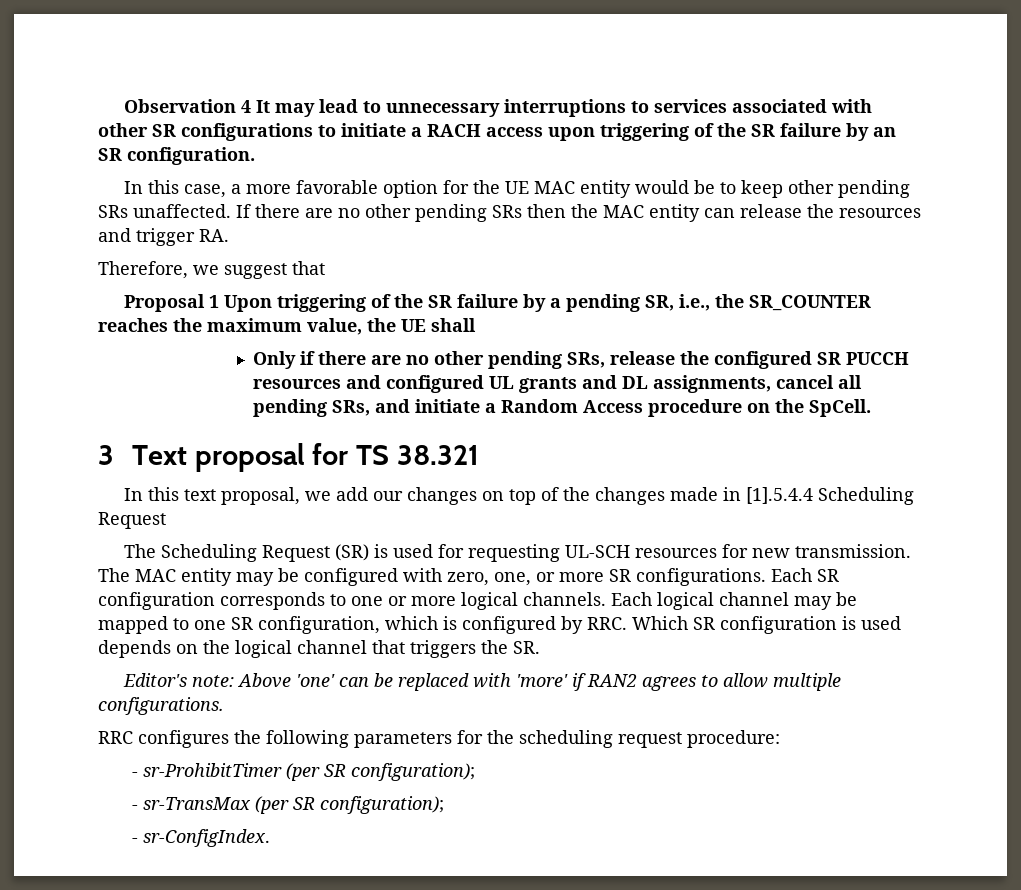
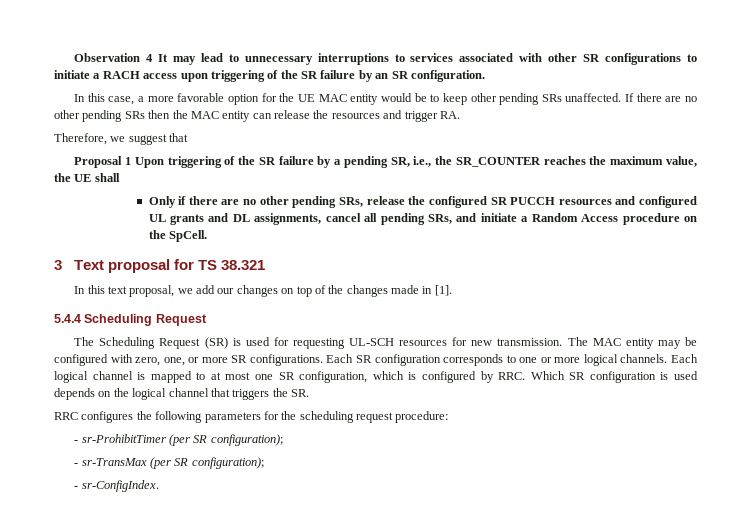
[745,487,813,504] [1].5.4.4 -> [434,285,452,296] [54,314,81,323] [1]. // 5.4.4
[794,592,857,610] [98,616,189,634] may be mapped to -> [137,371,251,383] is mapped to at most
[122,673,841,691] [98,697,224,715] // Editor's note: Above 'one' can be replaced with 'more' if RAN2 agrees to allow multiple configurations. -> (309, 393) none

